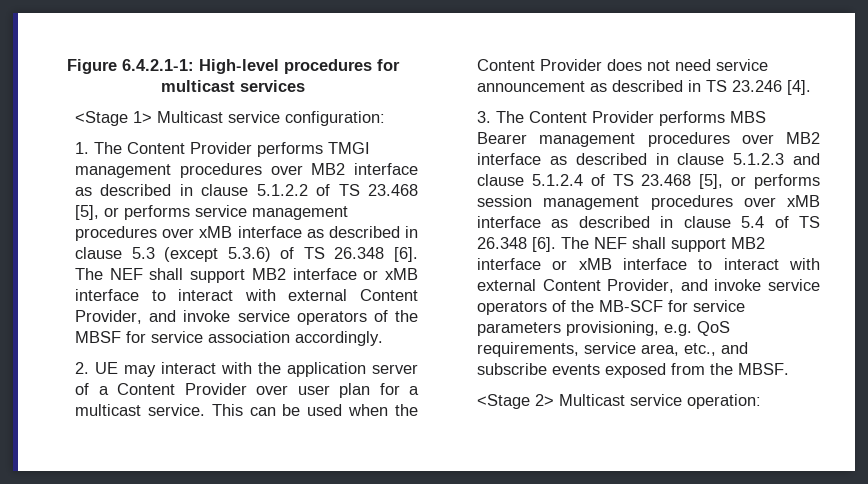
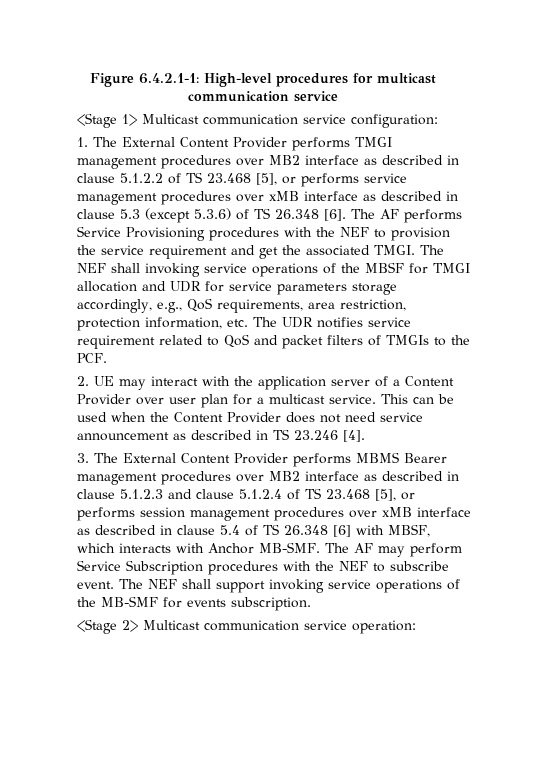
[240,80,305,92] services -> [187,91,338,102] communication service
(224, 117) none -> [203,114,299,125] communication
(123, 148) none -> [122,137,176,147] External
[109,268,418,283] [75,289,418,301] [75,310,418,325] [75,331,384,346] NEF shall support MB2 interface or xMB interface to interact with external Content Provider, and invoke service operators of the MBSF for service association accordingly. -> [380,209,463,223] [77,226,451,241] [77,245,445,259] [77,262,471,277] [77,281,398,295] [77,298,407,313] [77,317,412,331] [77,334,471,349] [77,353,108,363] AF performs Service Provisioning procedures with the NEF to provision the service requirement and get the associated TMGI. The NEF shall invoking service operations of the MBSF for TMGI allocation and UDR for service parameters storage accordingly, e.g., QoS requirements, area restriction, protection information, etc. The UDR notifies service requirement related to QoS and packet filters of TMGIs to the PCF.
[529,111,767,126] Content Provider performs MBS -> [123,452,400,467] External Content Provider performs MBMS
[532,237,766,252] [477,258,820,270] [477,279,820,293] [477,300,746,315] [477,321,731,336] [477,342,749,357] [477,363,790,378] [6]. The NEF shall support MB2 interface or xMB interface to interact with external Content Provider, and invoke service operators of the MB-SCF for service parameters provisioning, e.g. QoS requirements, service area, etc., and subscribe events exposed from the MBSF. -> [333,524,431,537] [77,542,463,557] [77,560,450,575] [77,579,461,593] [77,596,312,611] [6] with MBSF, which interacts with Anchor MB-SMF. The AF may perform Service Subscription procedures with the NEF to subscribe event. The NEF shall support invoking service operations of the MB-SMF for events subscription.
(626, 400) none -> [204,620,300,631] communication

